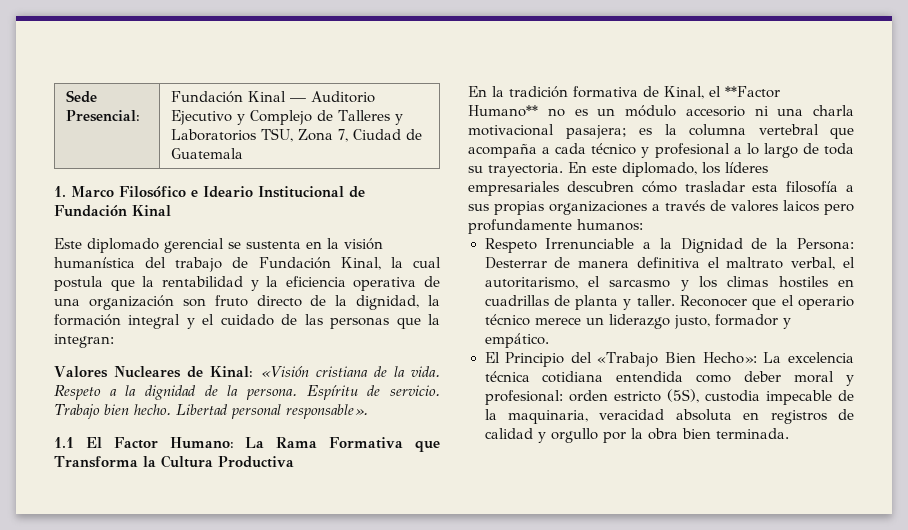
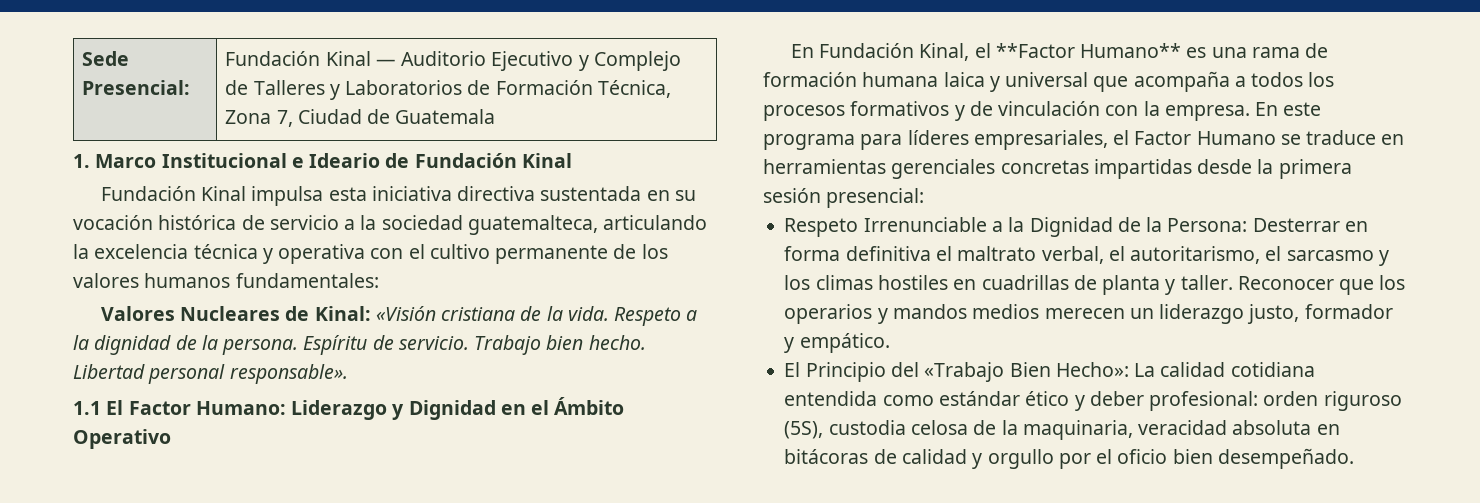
[260,128,293,142] TSU, -> [467,80,671,98] de Formación Técnica,
[119,186,186,198] Filosófico -> [161,153,287,168] Institucional
[258,186,344,198] Institucional -> (381, 160) none
[54,238,383,253] [54,257,442,272] [54,276,440,291] [54,295,440,310] [54,314,441,329] [54,334,114,348] Este diplomado gerencial se sustenta en la visión humanística del trabajo de Fundación Kinal, la cual postula que la rentabilidad y la eficiencia operativa de una organización son fruto directo de la dignidad, la formación integral y el cuidado de las personas que la integran: -> [100,186,696,206] [73,215,708,235] [73,244,668,264] [73,273,379,288] Fundación Kinal impulsa esta iniciativa directiva sustentada en su vocación histórica de servicio a la sociedad guatemalteca, articulando la excelencia técnica y operativa con el cultivo permanente de los valores humanos fundamentales:
[245,437,440,452] [54,455,294,468] [468,86,780,99] [468,105,854,117] [468,124,854,139] [468,143,855,158] [468,162,768,177] [468,181,854,196] [468,200,854,215] [468,219,643,234] La Rama Formativa que Transforma la Cultura Productiva // En la tradición formativa de Kinal, el **Factor Humano** no es un módulo accesorio ni una charla motivacional pasajera; es la columna vertebral que acompaña a cada técnico y profesional a lo largo de toda su trayectoria. En este diplomado, los líderes empresariales descubren cómo trasladar esta filosofía a sus propias organizaciones a través de valores laicos pero profundamente humanos: -> [291,397,625,420] [73,429,171,449] [790,43,1329,61] [763,71,1335,92] [763,101,1322,121] [763,130,1405,150] [763,159,1352,179] [763,188,925,208] Liderazgo y Dignidad en el Ámbito Operativo // En Fundación Kinal, el **Factor Humano** es una rama de formación humana laica y universal que acompaña a todos los procesos formativos y de vinculación con la empresa. En este programa para líderes empresariales, el Factor Humano se traduce en herramientas gerenciales concretas impartidas desde la primera sesión presencial:
[554,257,630,268] de manera -> [1344,221,1368,232] [784,246,841,261] en forma
[781,295,854,310] [484,314,581,326] el operario técnico merece -> [1379,275,1406,290] [784,304,1125,324] los operarios y mandos medios merecen
[788,352,854,363] [484,371,530,382] excelencia técnica -> [1160,362,1226,377] calidad
[744,371,854,386] deber moral y -> [938,391,1144,411] estándar ético y deber
[613,391,661,402] estricto -> [1323,391,1402,411] riguroso
[765,390,832,405] impecable -> [910,420,968,435] celosa
[770,410,827,424] registros -> [784,449,869,464] bitácoras
[630,428,789,440] la obra bien terminada. -> [1096,448,1354,469] el oficio bien desempeñado.

